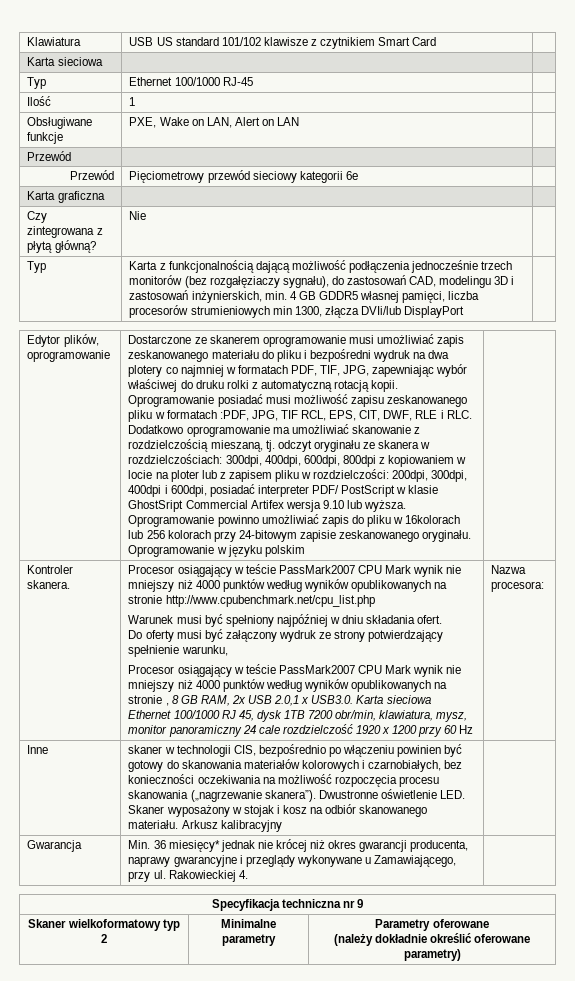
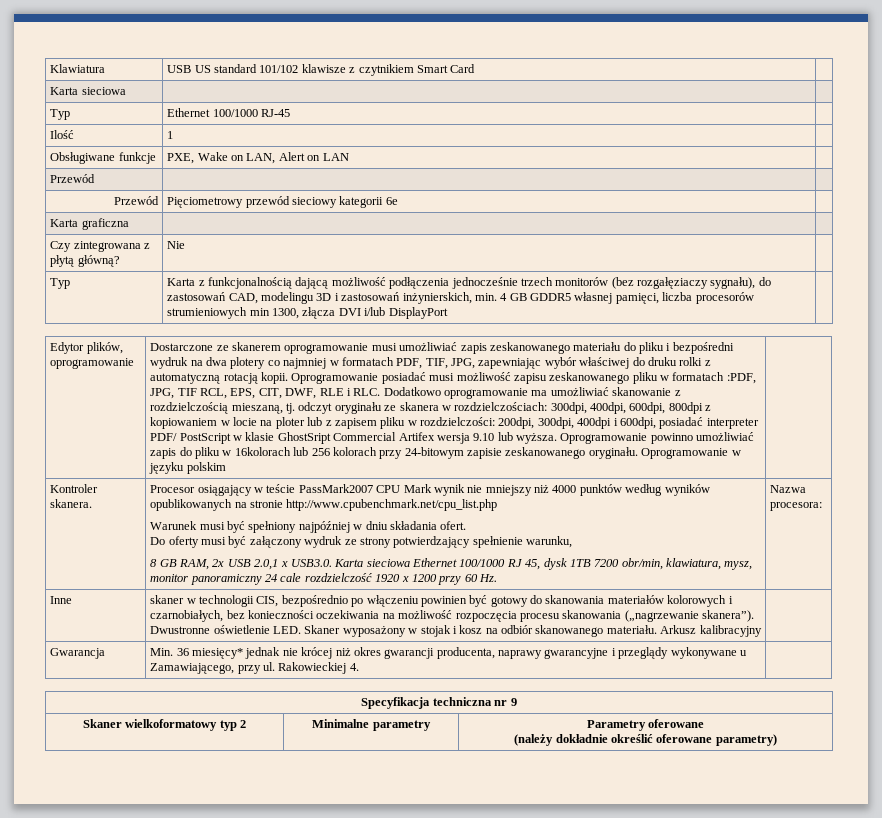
[360,306,401,315] DVIi/lub -> [338,307,386,316] DVI i/lub
[128,664,462,677] [128,679,448,692] [128,695,169,706] Procesor osiągający w teście PassMark2007 CPU Mark wynik nie mniejszy niż 4000 punktów według wyników opublikowanych na stronie , -> (573, 542) none
[459,725,474,734] Hz -> [479,574,498,582] Hz.

